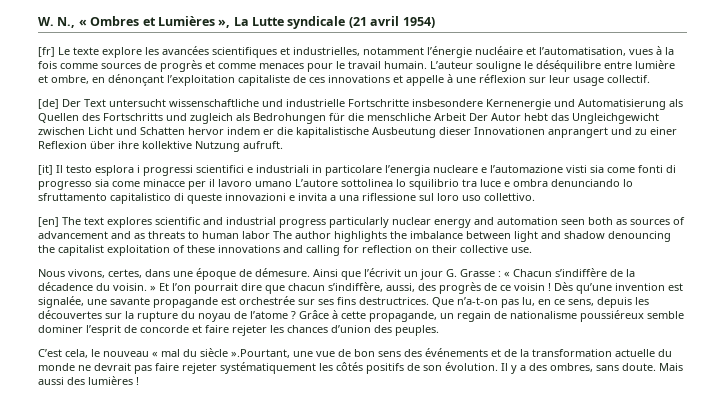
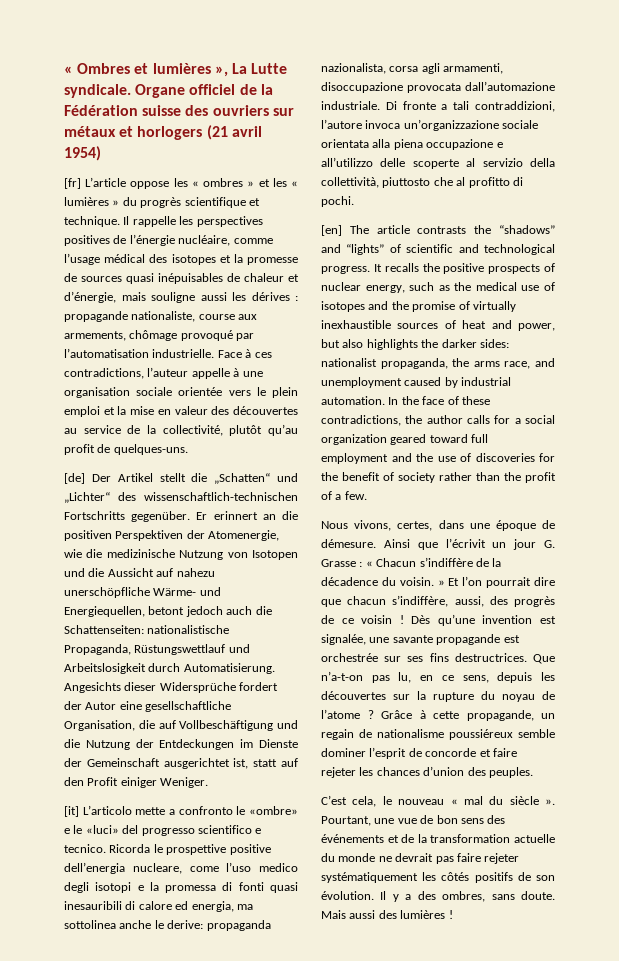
[38,17,76,28] W. N., -> (64, 70) none
[157,16,215,26] Lumières -> [152,63,211,74] lumières
[287,16,435,29] [38,46,674,58] [38,60,675,72] [38,74,650,86] [38,99,683,110] [38,113,659,124] [38,127,677,138] [38,141,283,152] [38,165,676,176] [38,179,633,190] [38,193,535,204] [38,217,685,228] [38,231,671,242] [38,245,532,256] syndicale (21 avril 1954) // [fr] Le texte explore les avancées scientifiques et industrielles, notamment l’énergie nucléaire et l’automatisation, vues à la fois comme sources de progrès et comme menaces pour le travail humain. L’auteur souligne le déséquilibre entre lumière et ombre, en dénonçant l’exploitation capitaliste de ces innovations et appelle à une réflexion sur leur usage collectif. // [de] Der Text untersucht wissenschaftliche und industrielle Fortschritte insbesondere Kernenergie und Automatisierung als Quellen des Fortschritts und zugleich als Bedrohungen für die menschliche Arbeit Der Autor hebt das Ungleichgewicht zwischen Licht und Schatten hervor indem er die kapitalistische Ausbeutung dieser Innovationen anprangert und zu einer Reflexion über ihre kollektive Nutzung aufruft. // [it] Il testo esplora i progressi scientifici e industriali in particolare l’energia nucleare e l’automazione visti sia come fonti di progresso sia come minacce per il lavoro umano L’autore sottolinea lo squilibrio tra luce e ombra denunciando lo sfruttamento capitalistico di queste innovazioni e invita a una riflessione sul loro uso collettivo. // [en] The text explores scientific and industrial progress particularly nuclear energy and automation seen both as sources of advancement and as threats to human labor The author highlights the imbalance between light and shadow denouncing the capitalist exploitation of these innovations and calling for reflection on their collective use. -> [64,84,273,98] [64,105,294,116] [64,125,262,140] [64,146,101,161] [64,177,299,189] [64,197,260,208] [64,216,263,227] [64,234,273,246] [64,253,298,265] [64,273,299,284] [64,291,298,303] [64,311,258,322] [64,330,255,341] [64,348,272,358] [64,367,263,379] [64,387,298,398] [64,406,298,417] [64,424,298,436] [64,444,188,455] [64,473,298,484] [64,492,298,503] [64,511,298,522] [64,530,280,541] [64,549,298,560] [64,568,215,577] [64,587,221,598] [64,606,272,617] [64,625,230,634] [64,644,250,655] [64,663,275,674] [64,682,279,693] [64,701,232,712] [64,720,298,731] [64,739,298,750] [64,758,298,769] [64,777,209,788] [64,805,298,817] [64,825,262,836] [64,844,271,855] [64,862,298,874] [64,882,298,893] [64,901,253,912] [64,920,271,931] [321,63,504,74] [321,81,555,93] [321,101,555,112] [321,119,539,131] [321,139,503,150] [321,157,555,169] [321,177,523,188] [321,196,354,207] [321,225,555,236] [321,244,555,255] [321,263,555,274] [321,282,555,293] [321,301,516,312] [321,320,555,331] [321,339,509,350] [321,358,555,369] [321,377,512,388] [321,396,490,405] [321,415,555,426] [321,434,489,445] [321,453,555,464] [321,472,556,483] [321,491,367,500] syndicale. Organe officiel de la Fédération suisse des ouvriers sur métaux et horlogers (21 avril 1954) // [fr] L’article oppose les « ombres » et les « lumières » du progrès scientifique et technique. Il rappelle les perspectives positives de l’énergie nucléaire, comme l’usage médical des isotopes et la promesse de sources quasi inépuisables de chaleur et d’énergie, mais souligne aussi les dérives : propagande nationaliste, course aux armements, chômage provoqué par l’automatisation industrielle. Face à ces contradictions, l’auteur appelle à une organisation sociale orientée vers le plein emploi et la mise en valeur des découvertes au service de la collectivité, plutôt qu’au profit de quelques-uns. // [de] Der Artikel stellt die „Schatten“ und „Lichter“ des wissenschaftlich-technischen Fortschritts gegenüber. Er erinnert an die positiven Perspektiven der Atomenergie, wie die medizinische Nutzung von Isotopen und die Aussicht auf nahezu unerschöpfliche Wärme- und Energiequellen, betont jedoch auch die Schattenseiten: nationalistische Propaganda, Rüstungswettlauf und Arbeitslosigkeit durch Automatisierung. Angesichts dieser Widersprüche fordert der Autor eine gesellschaftliche Organisation, die auf Vollbeschäftigung und die Nutzung der Entdeckungen im Dienste der Gemeinschaft ausgerichtet ist, statt auf den Profit einiger Weniger. // [it] L’articolo mette a confronto le «ombre» e le «luci» del progresso scientifico e tecnico. Ricorda le prospettive positive dell’energia nucleare, come l’uso medico degli isotopi e la promessa di fonti quasi inesauribili di calore ed energia, ma sottolinea anche le derive: propaganda nazionalista, corsa agli armamenti, disoccupazione provocata dall’automazione industriale. Di fronte a tali contraddizioni, l’autore invoca un’organizzazione sociale orientata alla piena occupazione e all’utilizzo delle scoperte al servizio della collettività, piuttosto che al profitto di pochi. // [en] The article contrasts the “shadows” and “lights” of scientific and technological progress. It recalls the positive prospects of nuclear energy, such as the medical use of isotopes and the promise of virtually inexhaustible sources of heat and power, but also highlights the darker sides: nationalist propaganda, the arms race, and unemployment caused by industrial automation. In the face of these contradictions, the author calls for a social organization geared toward full employment and the use of discoveries for the benefit of society rather than the profit of a few.
[231,349,290,358] ».Pourtant, -> [545,799,555,805] [321,816,371,826] ». Pourtant,

